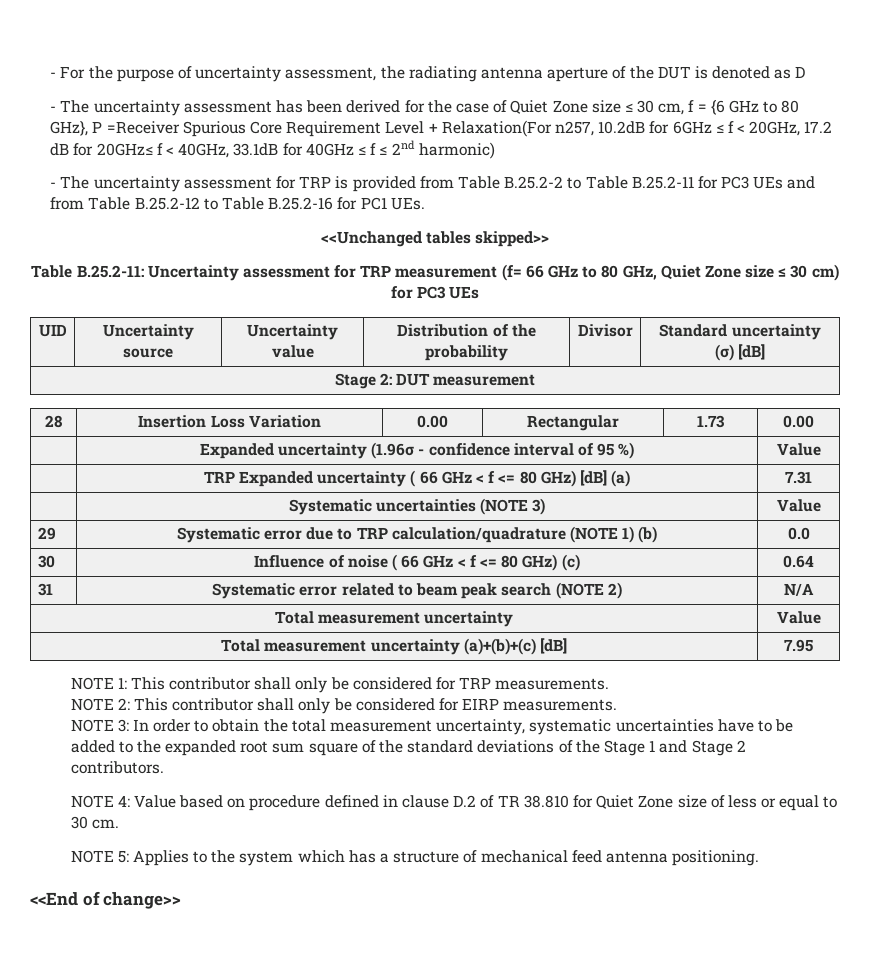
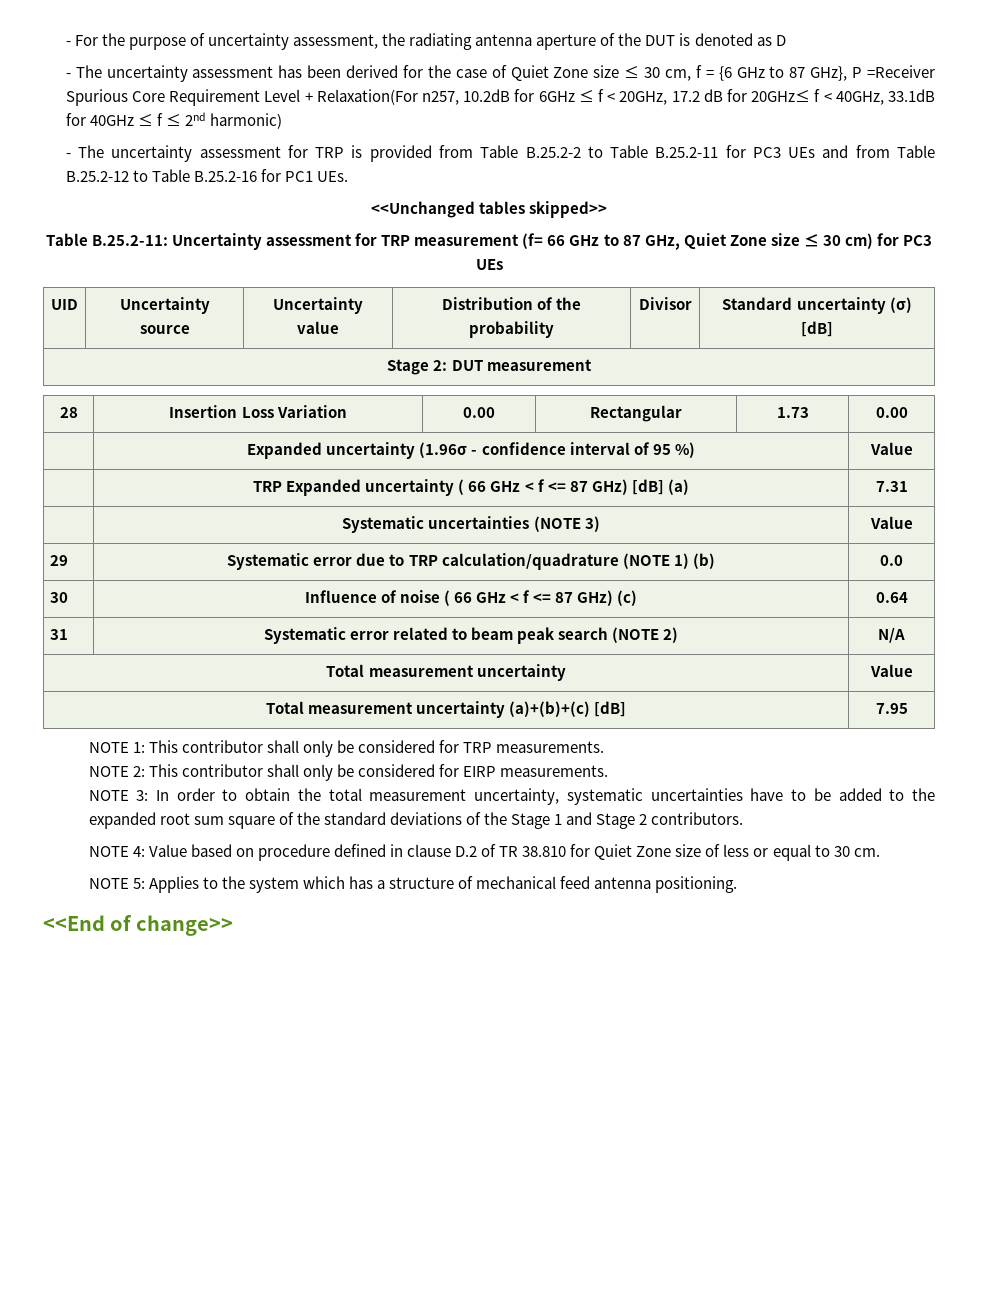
[781,100,800,113] 80 -> [789,67,806,78] 87
[601,265,619,278] 80 -> [622,235,641,246] 87
[519,471,537,484] 80 -> [569,481,588,492] 87
[501,555,519,568] 80 -> [555,592,574,603] 87

